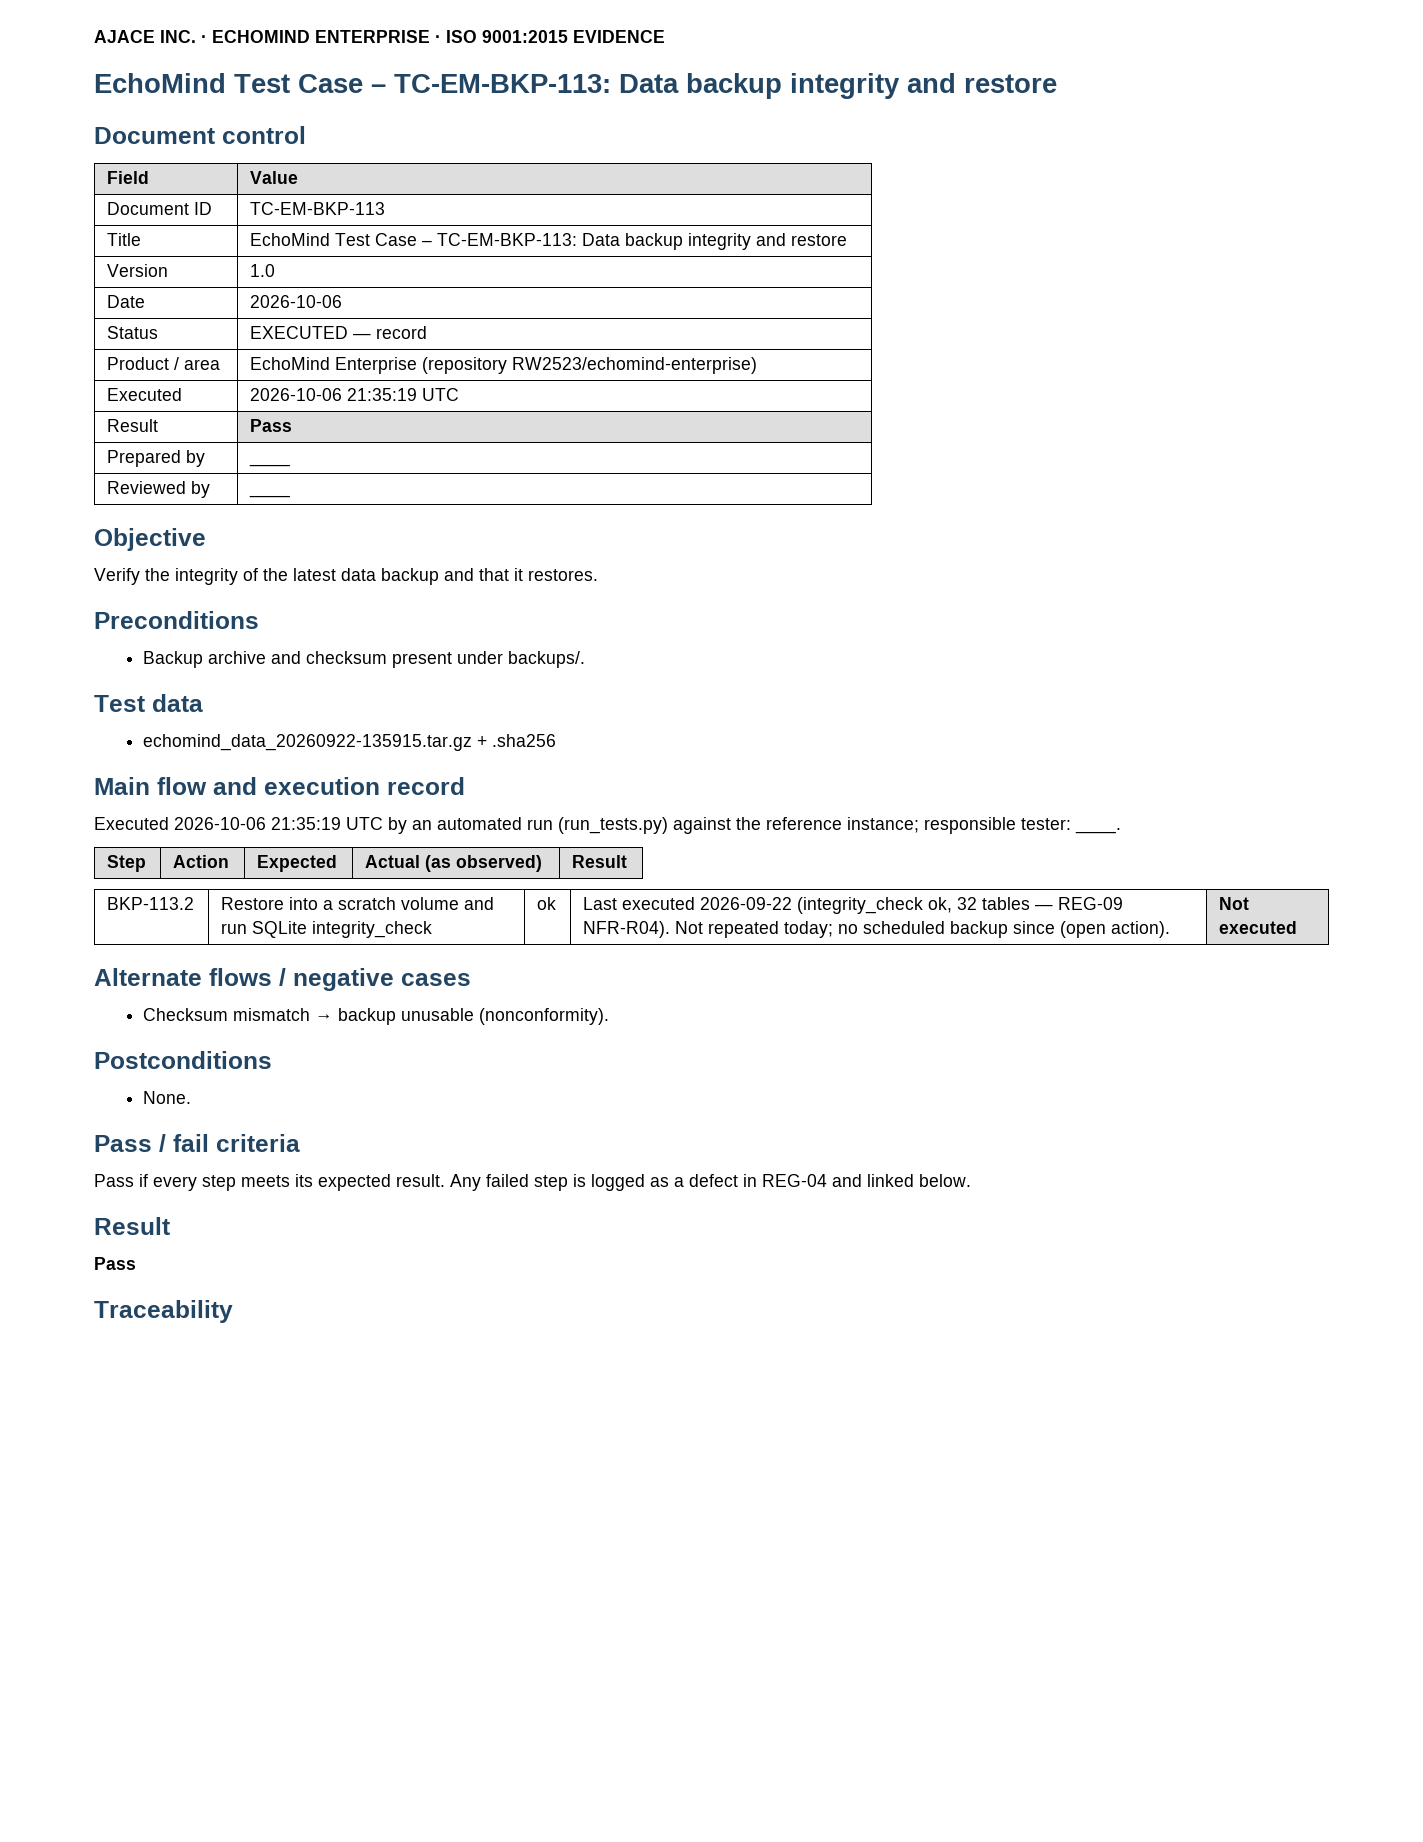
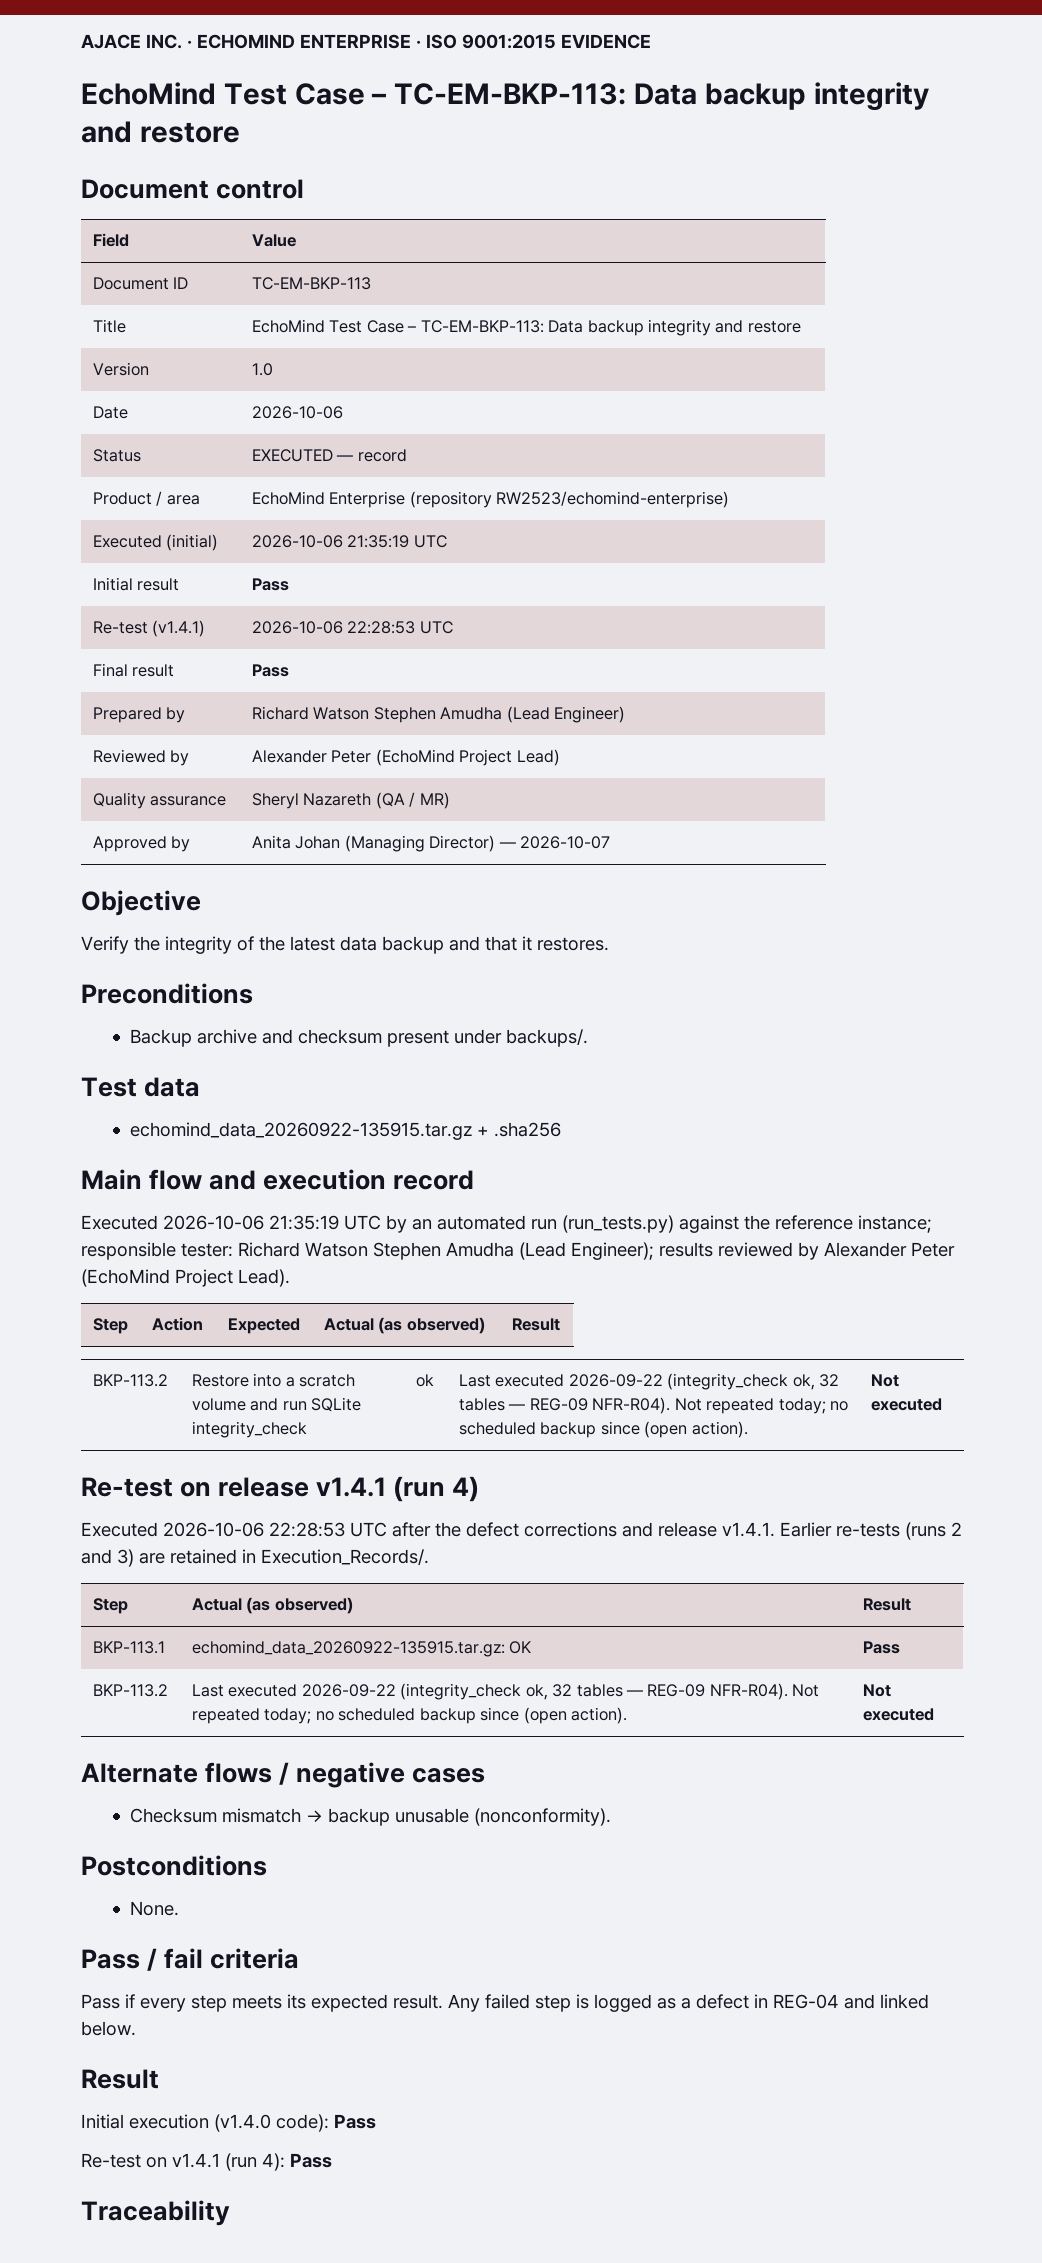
(183, 394) none -> [166,534,219,551] (initial)
[107,419,159,432] [250,419,293,432] [107,450,206,467] [249,463,291,467] [107,481,211,498] [249,494,291,498] Result | Pass // Prepared by | ____ // Reviewed by | ____ -> [92,577,180,591] [251,578,289,591] [92,620,206,637] [251,621,453,634] [92,663,175,677] [251,664,289,677] [92,707,186,723] [251,706,626,723] [92,749,190,766] [251,749,560,766] [92,792,227,809] [251,792,450,809] [92,836,191,852] [251,835,611,852] Initial result | Pass // Re-test (v1.4.1) | 2026-10-06 22:28:53 UTC // Final result | Pass // Prepared by | Richard Watson Stephen Amudha (Lead Engineer) // Reviewed by | Alexander Peter (EchoMind Project Lead) // Quality assurance | Sheryl Nazareth (QA / MR) // Approved by | Anita Johan (Managing Director) — 2026-10-07
[1075,828,1121,834] ____. -> [238,1242,955,1260] [81,1269,290,1287] Richard Watson Stephen Amudha (Lead Engineer); results reviewed by Alexander Peter (EchoMind Project Lead).
(1298, 927) none -> [81,1476,480,1502] [81,1522,962,1540] [81,1549,429,1567] [92,1598,128,1614] [191,1597,353,1614] [862,1598,911,1611] [92,1641,165,1654] [191,1640,532,1657] [862,1641,900,1654] [92,1684,168,1697] [191,1683,820,1700] [191,1707,627,1724] [862,1684,891,1697] [862,1708,934,1721] // Re-test on release v1.4.1 (run 4) // Executed 2026-10-06 22:28:53 UTC after the defect corrections and release v1.4.1. Earlier re-tests (runs 2 and 3) are retained in Execution_Records/. // Step | Actual (as observed) | Result // BKP-113.1 | echomind_data_20260922-135915.tar.gz: OK | Pass // BKP-113.2 | Last executed 2026-09-22 (integrity_check ok, 32 tables — REG-09 NFR-R04). Not repeated today; no scheduled backup since (open action). | Not executed
(170, 1226) none -> [81,2114,376,2132] [81,2153,285,2171] Initial execution (v1.4.0 code): Pass // Re-test on v1.4.1 (run 4):

